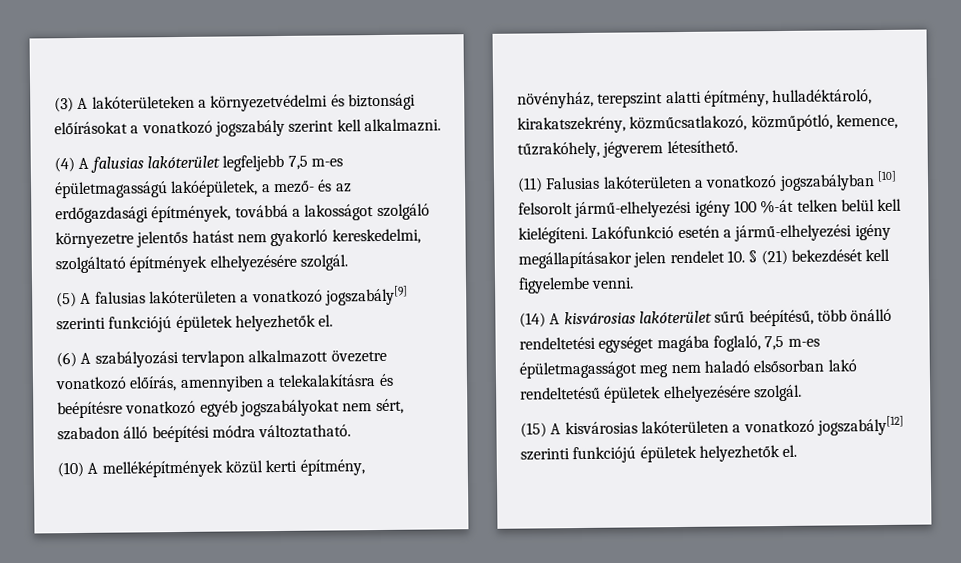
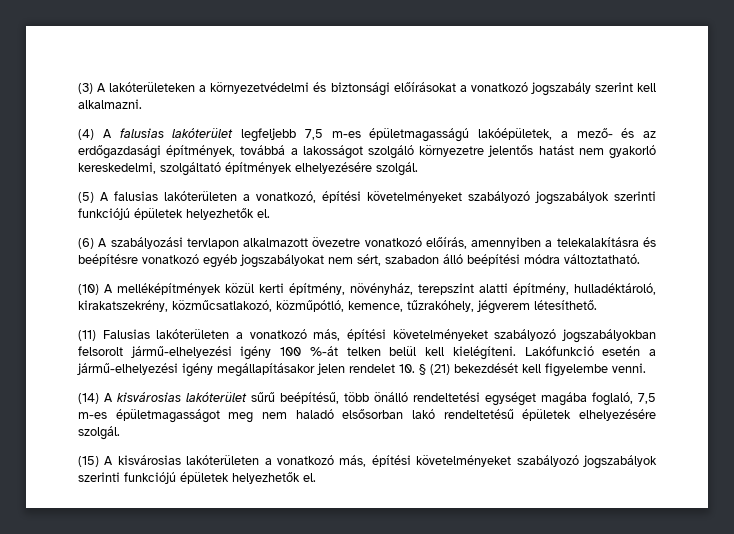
[251,285,408,306] vonatkozó jogszabály[9] -> [256,191,609,205] vonatkozó, építési követelményeket szabályozó jogszabályok
[778,170,897,192] jogszabályban [10] -> [313,329,656,343] más, építési követelményeket szabályozó jogszabályokban
[816,415,904,436] jogszabály[12] -> [339,455,657,469] más, építési követelményeket szabályozó jogszabályok

